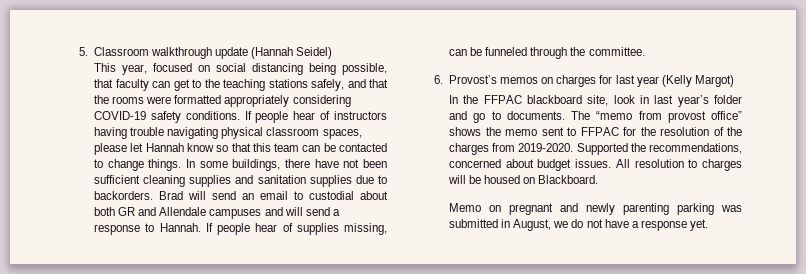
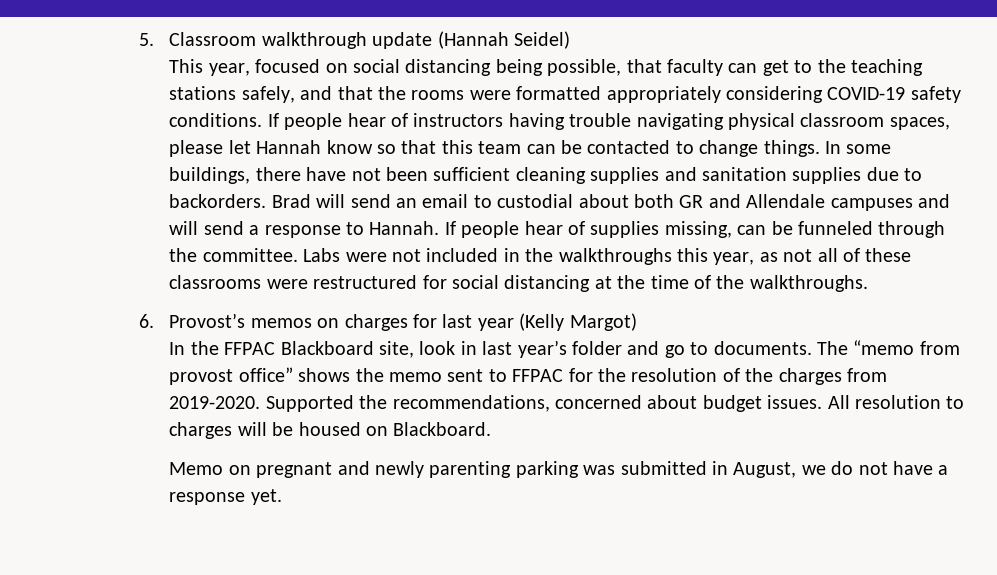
(645, 51) none -> [303,248,912,265] [169,275,868,292] Labs were not included in the walkthroughs this year, as not all of these classrooms were restructured for social distancing at the time of the walkthroughs.
[526,95,582,104] blackboard -> [280,341,374,355] Blackboard

